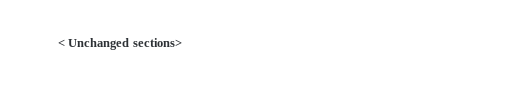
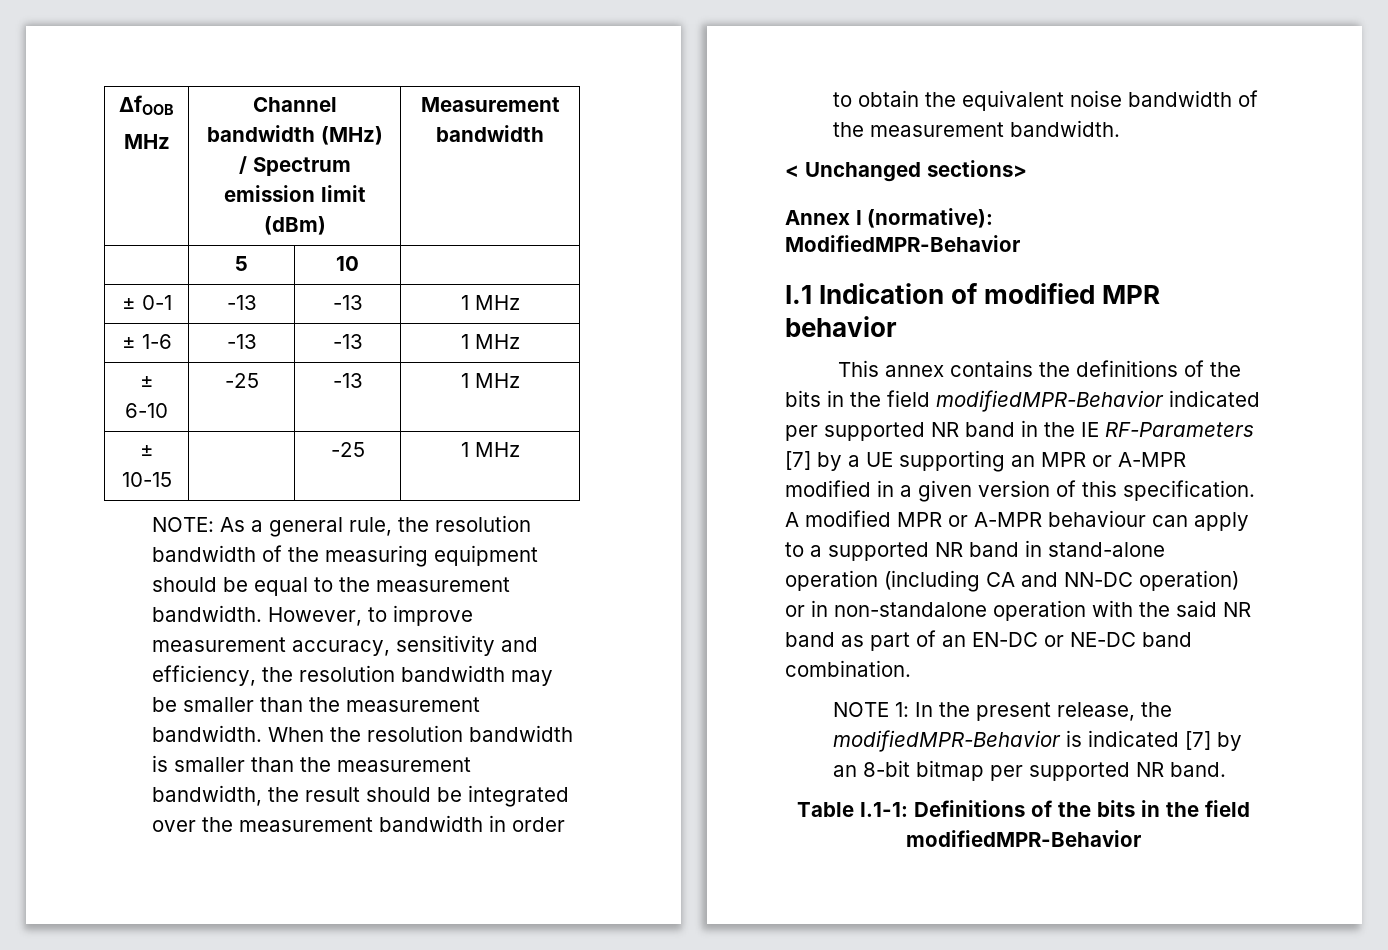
[58,38,182,50] < Unchanged sections> -> [119,95,174,115] [123,134,170,149] [252,97,337,112] [206,125,383,145] [238,156,351,176] [223,185,366,202] [263,216,326,235] [420,97,560,112] [436,125,544,142] [235,256,248,271] [336,256,359,271] [121,295,172,310] [226,295,257,310] [332,295,363,310] [460,295,520,310] [121,334,172,349] [226,334,257,349] [332,334,363,349] [460,334,520,349] [139,376,154,388] [125,403,168,418] [224,373,259,388] [332,373,363,388] [460,373,520,388] [139,445,154,457] [121,472,172,487] [330,442,365,457] [460,442,520,457] [151,515,531,537] [151,545,538,567] [151,577,510,596] [151,605,473,626] [151,635,538,656] [151,665,553,686] [151,697,480,712] [151,725,573,742] [151,755,471,772] [151,785,569,807] [151,815,565,832] [832,90,1258,111] [832,120,1120,137] [785,160,1027,182] [785,208,994,228] [785,235,1020,252] [785,283,1161,304] [785,316,897,337] [838,360,1242,377] [785,390,1260,412] [785,420,1254,441] [785,450,1186,472] [785,480,1255,502] [785,510,1249,531] [785,540,1165,561] [785,570,1239,592] [785,600,1251,621] [785,630,1192,651] [785,660,911,677] [832,702,1172,721] [832,730,1242,752] [832,760,1226,781] [796,800,1250,817] [905,830,1141,847] ΔfOOB // MHz | Channel bandwidth (MHz) / Spectrum emission limit (dBm) | Measurement bandwidth // | 5 | 10 | // ± 0-1 | -13 | -13 | 1 MHz // ± 1-6 | -13 | -13 | 1 MHz // ± 6-10 | -25 | -13 | 1 MHz // ± 10-15 | | -25 | 1 MHz // NOTE: As a general rule, the resolution bandwidth of the measuring equipment should be equal to the measurement bandwidth. However, to improve measurement accuracy, sensitivity and efficiency, the resolution bandwidth may be smaller than the measurement bandwidth. When the resolution bandwidth is smaller than the measurement bandwidth, the result should be integrated over the measurement bandwidth in order to obtain the equivalent noise bandwidth of the measurement bandwidth. // < Unchanged sections> // Annex I (normative): // ModifiedMPR-Behavior // I.1 Indication of modified MPR behavior // This annex contains the definitions of the bits in the field modifiedMPR-Behavior indicated per supported NR band in the IE RF-Parameters [7] by a UE supporting an MPR or A-MPR modified in a given version of this specification. A modified MPR or A-MPR behaviour can apply to a supported NR band in stand-alone operation (including CA and NN-DC operation) or in non-standalone operation with the said NR band as part of an EN-DC or NE-DC band combination. // NOTE 1: In the present release, the modifiedMPR-Behavior is indicated [7] by an 8-bit bitmap per supported NR band. // Table I.1-1: Definitions of the bits in the field modifiedMPR-Behavior

